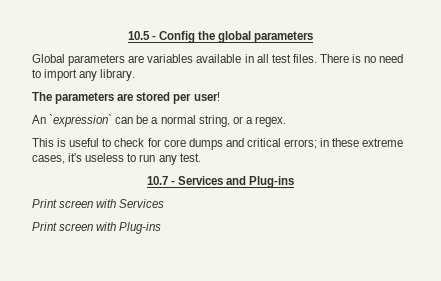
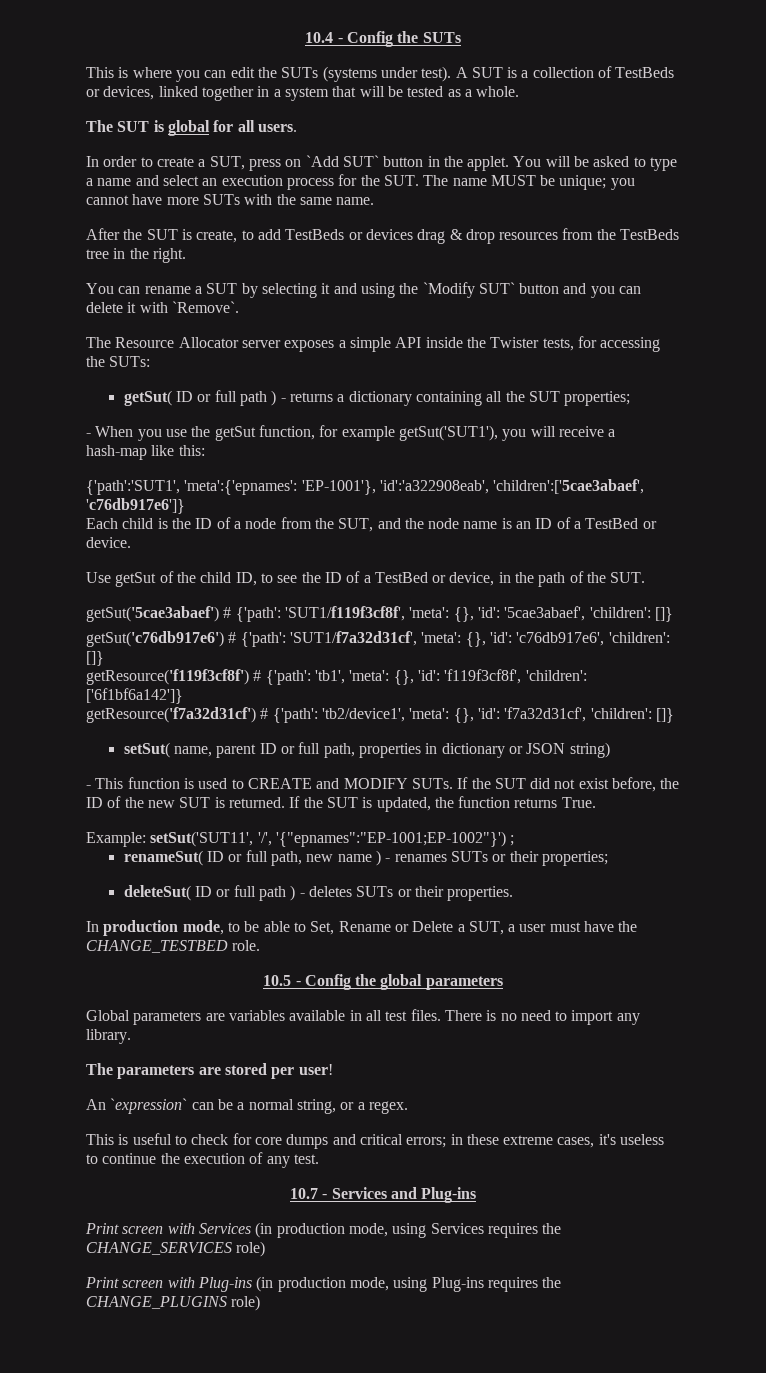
(127, 35) none -> [305,31,461,47] [86,66,675,82] [86,86,520,101] [86,120,297,136] [86,155,678,171] [86,174,635,190] [86,194,375,205] [86,228,680,244] [86,248,186,263] [86,282,642,298] [86,301,239,313] [86,336,661,352] [86,356,151,367] [123,390,631,406] [86,425,616,441] [86,445,205,460] [86,479,645,495] [86,498,185,514] [86,517,657,532] [86,537,131,548] [86,571,646,587] [86,606,673,622] [86,631,670,647] [86,651,104,666] [86,669,587,685] [86,688,183,704] [86,707,674,723] [123,742,610,758] [86,777,680,792] [86,796,596,812] [86,831,515,847] [123,850,608,866] [123,885,514,901] [86,920,638,936] [86,940,261,953] 10.4 - Config the SUTs // This is where you can edit the SUTs (systems under test). A SUT is a collection of TestBeds or devices, linked together in a system that will be tested as a whole. // The SUT is global for all users. // In order to create a SUT, press on `Add SUT` button in the applet. You will be asked to type a name and select an execution process for the SUT. The name MUST be unique; you cannot have more SUTs with the same name. // After the SUT is create, to add TestBeds or devices drag & drop resources from the TestBeds tree in the right. // You can rename a SUT by selecting it and using the `Modify SUT` button and you can delete it with `Remove`. // The Resource Allocator server exposes a simple API inside the Twister tests, for accessing the SUTs: // getSut( ID or full path ) - returns a dictionary containing all the SUT properties; // - When you use the getSut function, for example getSut('SUT1'), you will receive a hash-map like this: // {'path':'SUT1', 'meta':{'epnames': 'EP-1001'}, 'id':'a322908eab', 'children':['5cae3abaef', 'c76db917e6']} // Each child is the ID of a node from the SUT, and the node name is an ID of a TestBed or device. // Use getSut of the child ID, to see the ID of a TestBed or device, in the path of the SUT. // getSut('5cae3abaef') # {'path': 'SUT1/f119f3cf8f', 'meta': {}, 'id': '5cae3abaef', 'children': []} // getSut('c76db917e6') # {'path': 'SUT1/f7a32d31cf', 'meta': {}, 'id': 'c76db917e6', 'children': []} // getResource('f119f3cf8f') # {'path': 'tb1', 'meta': {}, 'id': 'f119f3cf8f', 'children': ['6f1bf6a142']} // getResource('f7a32d31cf') # {'path': 'tb2/device1', 'meta': {}, 'id': 'f7a32d31cf', 'children': []} // setSut( name, parent ID or full path, properties in dictionary or JSON string) // - This function is used to CREATE and MODIFY SUTs. If the SUT did not exist before, the ID of the new SUT is returned. If the SUT is updated, the function returns True. // Example: setSut('SUT11', '/', '{"epnames":"EP-1001;EP-1002"}') ; // renameSut( ID or full path, new name ) - renames SUTs or their properties; // deleteSut( ID or full path ) - deletes SUTs or their properties. // In production mode, to be able to Set, Rename or Delete a SUT, a user must have the CHANGE_TESTBED role. //
[139,154,156,162] run -> [102,1152,264,1164] continue the execution of
[32,222,162,234] // Print screen with Plug-ins -> [255,1222,562,1238] [86,1241,266,1257] [85,1276,562,1292] [86,1295,261,1311] (in production mode, using Services requires the CHANGE_SERVICES role) // Print screen with Plug-ins (in production mode, using Plug-ins requires the CHANGE_PLUGINS role)

